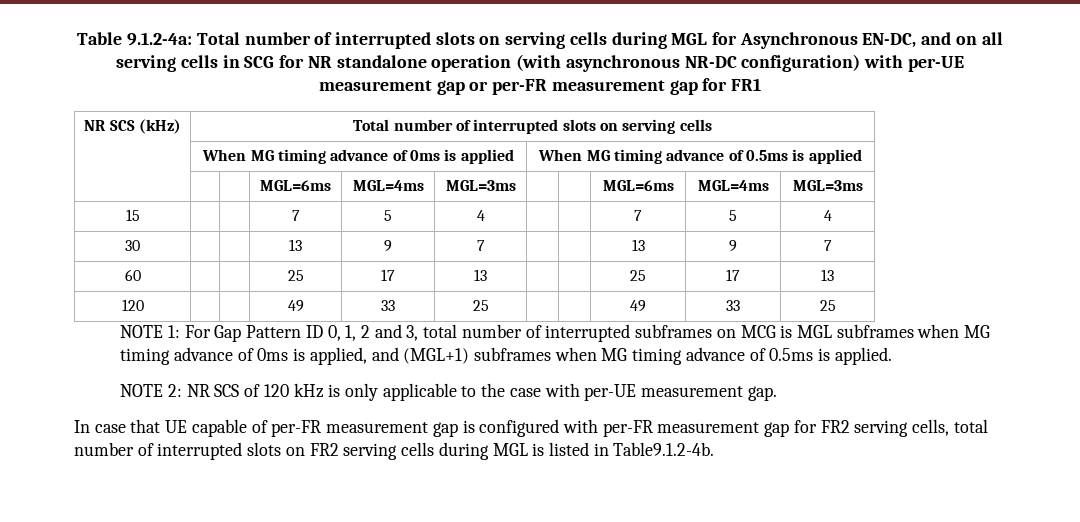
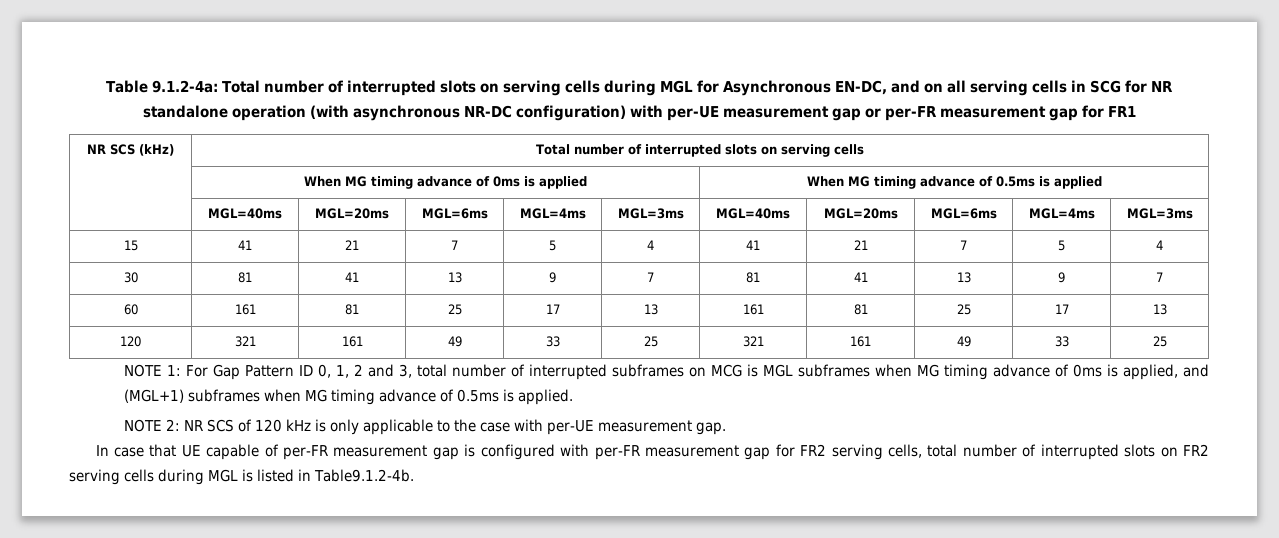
(862, 156) | -> [208,208,282,219] [315,208,389,219] MGL=40ms | MGL=20ms
(516, 185) | -> [716,208,790,219] [823,208,898,219] MGL=40ms | MGL=20ms
(140, 215) | -> [238,240,252,250] [345,240,359,250] 41 | 21
(485, 215) | -> [746,240,760,250] [853,240,868,250] 41 | 21
(140, 245) | -> [238,272,252,283] [345,272,359,282] 81 | 41
(485, 245) | -> [746,272,760,283] [853,272,868,282] 81 | 41
(141, 275) | -> [234,304,256,315] [345,304,359,315] 161 | 81
(487, 275) | -> [742,304,764,315] [853,304,868,315] 161 | 81
(144, 305) | -> [234,336,256,347] [341,336,363,347] 321 | 161
(489, 305) | -> [742,336,764,347] [850,336,871,347] 321 | 161

